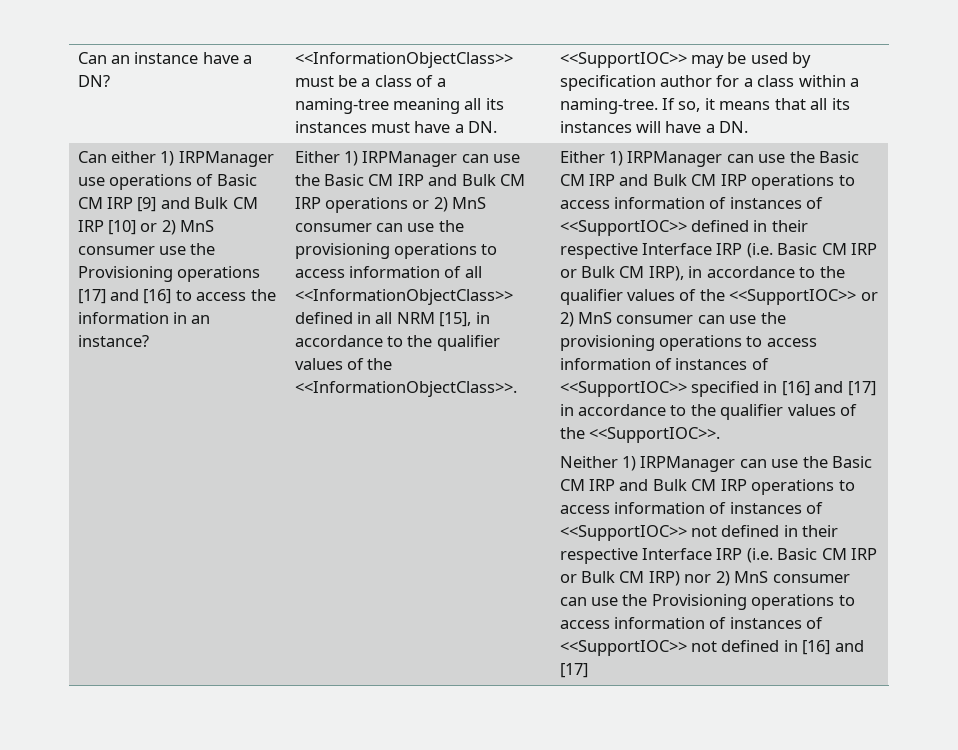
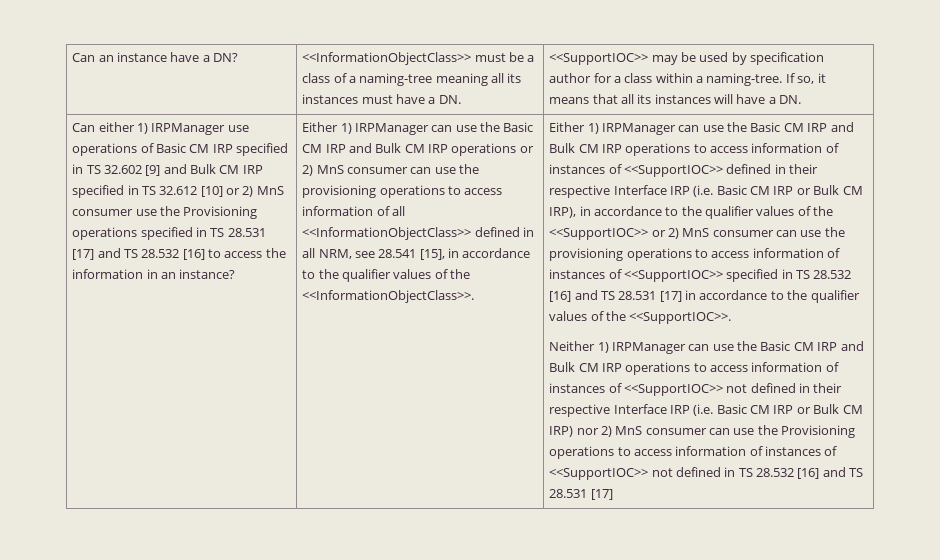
(133, 203) none -> [236,143,289,156] [72,164,142,174] specified in TS 32.602
(104, 226) none -> [72,185,198,198] specified in TS 32.612
[77,289,139,304] [17] and -> [140,227,266,240] [72,248,180,260] specified in TS 28.531 [17] and TS 28.532
[396,312,435,324] NRM -> [318,249,417,259] NRM, see 28.541
[781,381,844,396] [16] and -> [796,270,852,279] [549,290,657,302] TS 28.532 [16] and TS 28.531
[802,640,864,655] [16] and -> [738,467,864,479] [549,489,588,498] TS 28.532 [16] and TS 28.531

